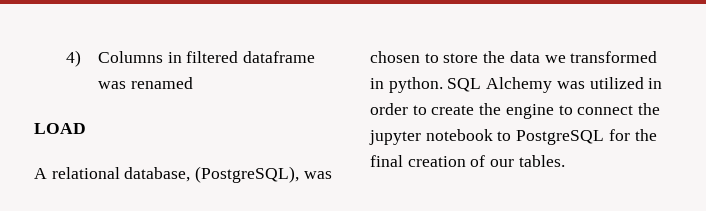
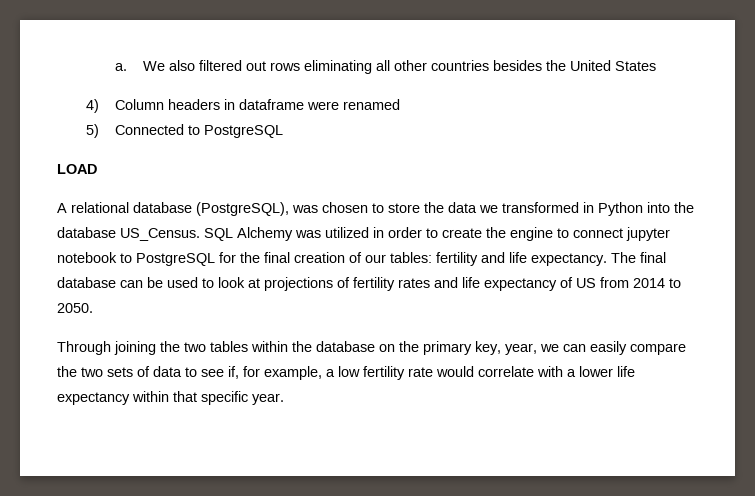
[65,50,315,67] [97,77,193,89] 4) Columns in filtered dataframe was renamed -> [114,60,657,74] [85,99,400,113] [85,124,283,138] a. We also filtered out rows eliminating all other countries besides the United States // 4) Column headers in dataframe were renamed // 5) Connected to PostgreSQL
[124,167,191,182] database, -> [133,202,192,213] database
[388,77,443,93] python. -> [598,202,694,216] [57,227,200,241] Python into the database US_Census.
[638,103,661,115] the -> (623, 233) none
[518,155,565,167] tables. -> [390,252,666,266] [57,277,681,291] [57,303,93,313] [57,341,686,355] [57,366,635,380] [57,391,284,405] tables: fertility and life expectancy. The final database can be used to look at projections of fertility rates and life expectancy of US from 2014 to 2050. // Through joining the two tables within the database on the primary key, year, we can easily compare the two sets of data to see if, for example, a low fertility rate would correlate with a lower life expectancy within that specific year.

